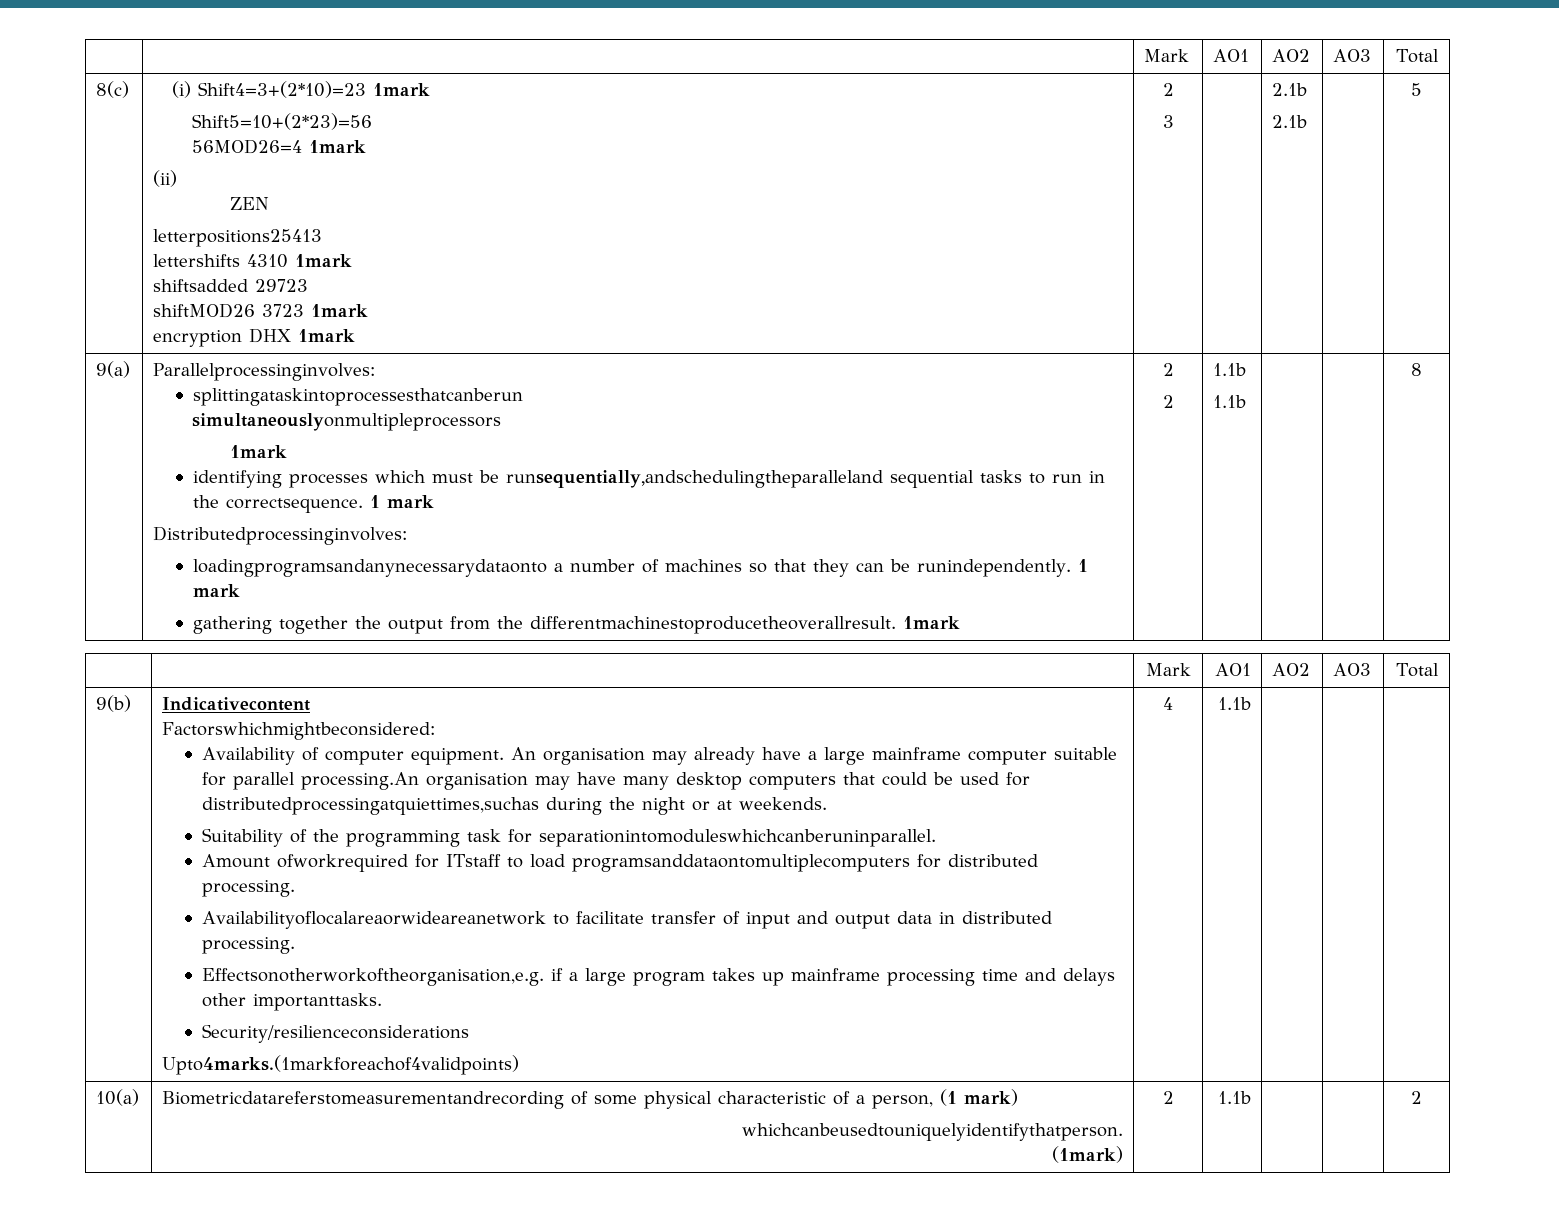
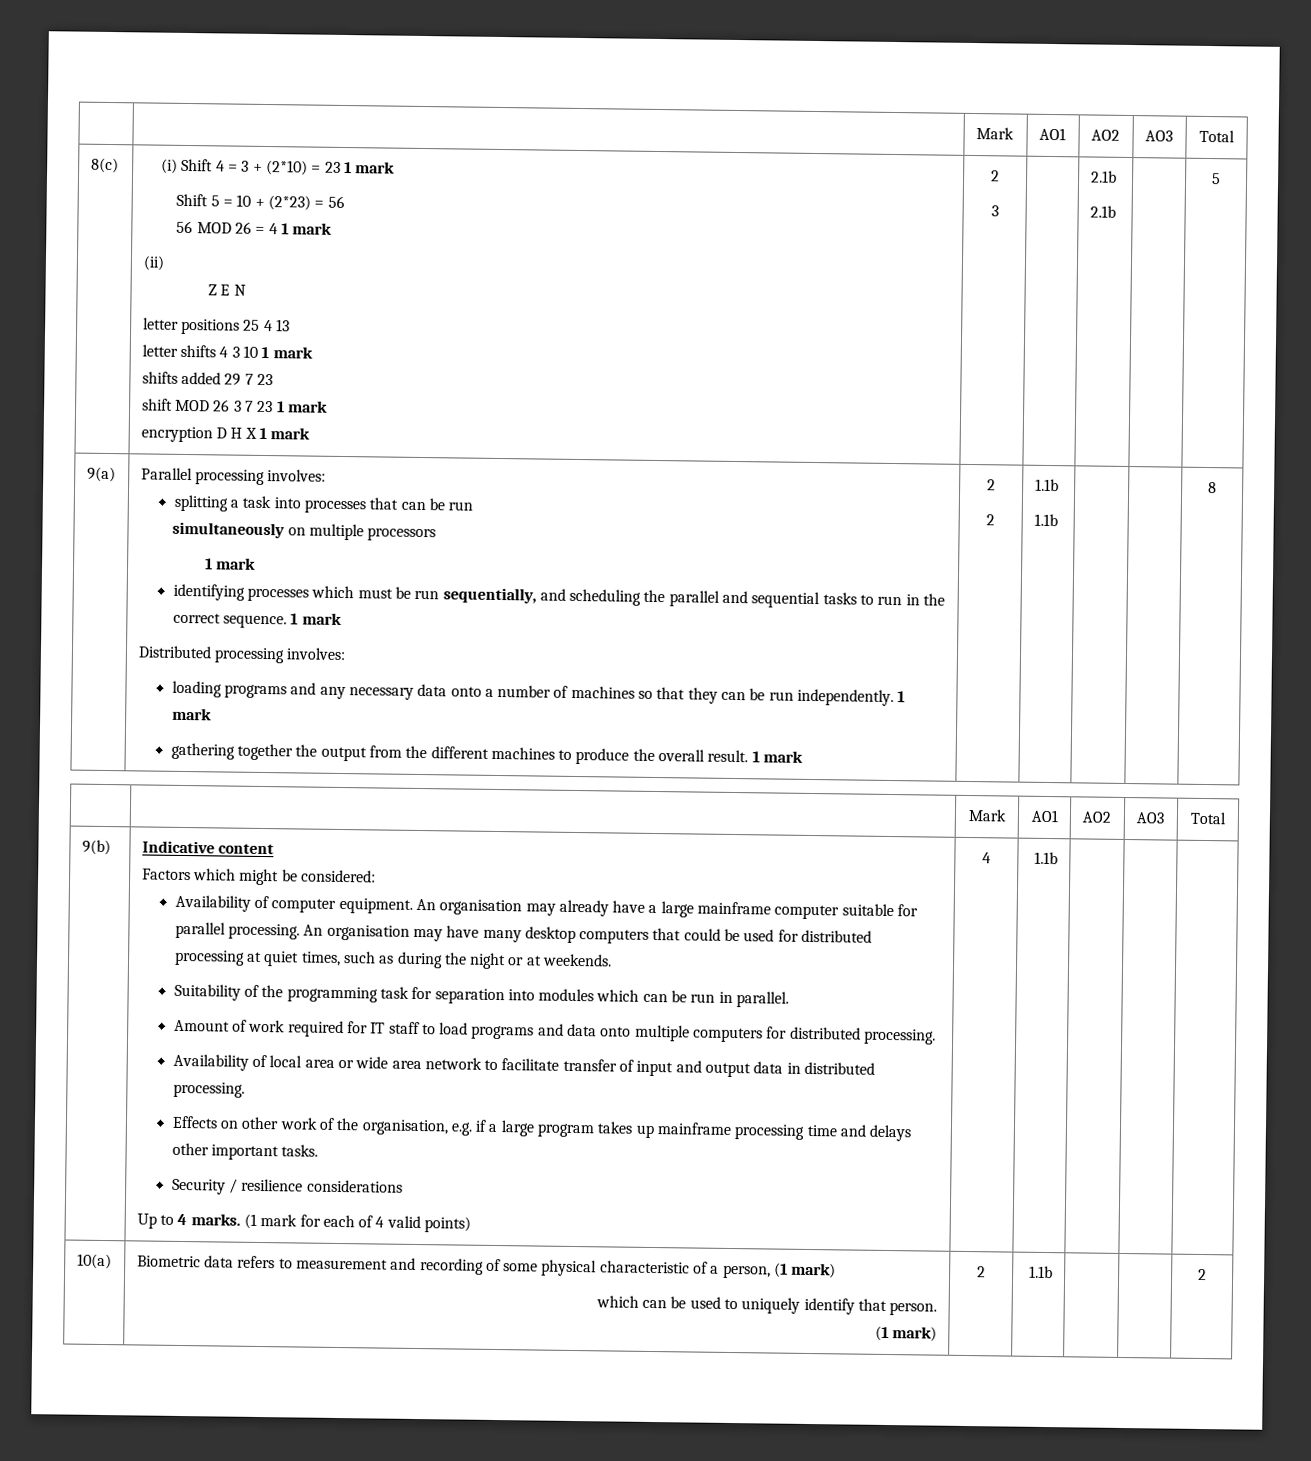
[198,81,431,98] [191,113,372,130] [191,139,366,154] [153,170,178,187] [230,197,270,210] [153,229,323,247] [153,254,353,268] [153,279,309,292] [153,303,369,318] [153,328,356,347] Shift4=3+(2*10)=23 1mark // Shift5=10+(2*23)=56 // 56MOD26=4 1mark // (ii) // ZEN // letterpositions25413 // lettershifts 4310 1mark // shiftsadded 29723 // shiftMOD26 3723 1mark // encryption DHX 1mark -> [181,158,396,176] [176,193,345,211] [176,220,333,235] [142,255,165,271] [208,284,246,296] [142,317,290,335] [141,344,313,359] [141,371,273,386] [141,398,328,413] [140,426,311,443] Shift 4 = 3 + (2*10) = 23 1 mark // Shift 5 = 10 + (2*23) = 56 // 56 MOD 26 = 4 1 mark // (ii) // Z E N // letter positions 25 4 13 // letter shifts 4 3 10 1 mark // shifts added 29 7 23 // shift MOD 26 3 7 23 1 mark // encryption D H X 1 mark
[153,363,376,381] [192,388,523,406] [191,413,501,431] [230,445,288,458] Parallelprocessinginvolves: // splittingataskintoprocessesthatcanberun // simultaneouslyonmultipleprocessors // 1mark -> [140,467,327,485] [173,494,474,514] [172,521,437,542] [205,557,257,570] Parallel processing involves: // splitting a task into processes that can be run // simultaneously on multiple processors // 1 mark
[505,470,883,488] runsequentially,andschedulingtheparalleland -> [414,587,749,607] run sequentially, and scheduling the parallel and
[225,495,434,513] [153,526,408,545] [192,559,547,577] correctsequence. 1 mark // Distributedprocessinginvolves: // loadingprogramsandanynecessarydataonto -> [172,612,342,629] [137,645,347,664] [171,680,482,700] correct sequence. 1 mark // Distributed processing involves: // loading programs and any necessary data onto
[916,559,1071,577] runindependently. -> [768,688,895,707] run independently.
[529,616,960,634] differentmachinestoproducetheoverallresult. 1mark -> [430,746,804,765] different machines to produce the overall result. 1 mark
[162,697,311,711] [162,722,436,740] Indicativecontent // Factorswhichmightbeconsidered: -> [141,840,274,855] [141,868,376,886] Indicative content // Factors which might be considered:
[300,772,419,790] processing.An -> [227,923,324,940] processing. An
[201,797,539,815] distributedprocessingatquiettimes,suchas -> [801,929,873,943] [173,949,395,967] distributed processing at quiet times, such as
[538,829,936,847] [201,854,1038,872] [201,880,295,897] [201,911,546,929] separationintomoduleswhichcanberuninparallel. // Amount ofworkrequired for ITstaff to load programsanddataontomultiplecomputers for distributed processing. // Availabilityoflocalareaorwideareanetwork -> [434,988,790,1008] [173,1019,937,1045] [172,1053,482,1071] separation into modules which can be run in parallel. // Amount of work required for IT staff to load programs and data onto multiple computers for distributed processing. // Availability of local area or wide area network
[201,968,544,986] Effectsonotherworkoftheorganisation,e.g. -> [171,1115,472,1136] Effects on other work of the organisation, e.g.
[252,993,382,1011] [201,1024,469,1043] [162,1055,520,1075] [1163,697,1173,710] [1217,697,1251,710] [96,1089,140,1106] [162,1091,565,1109] importanttasks. // Security/resilienceconsiderations // Upto4marks.(1markforeachof4validpoints) | 4 | 1.1b | | | // 10(a) | Biometricdatareferstomeasurementandrecording -> [210,1144,319,1161] [171,1178,403,1195] [136,1213,472,1233] [982,852,991,864] [1034,851,1059,865] [76,1253,112,1270] [136,1255,484,1275] important tasks. // Security / resilience considerations // Up to 4 marks. (1 mark for each of 4 valid points) | 4 | 1.1b | | | // 10(a) | Biometric data refers to measurement and recording
[741,1123,1123,1141] [1051,1146,1123,1163] whichcanbeusedtouniquelyidentifythatperson. // (1mark) -> [595,1295,938,1316] [875,1325,938,1342] which can be used to uniquely identify that person. // (1 mark)

